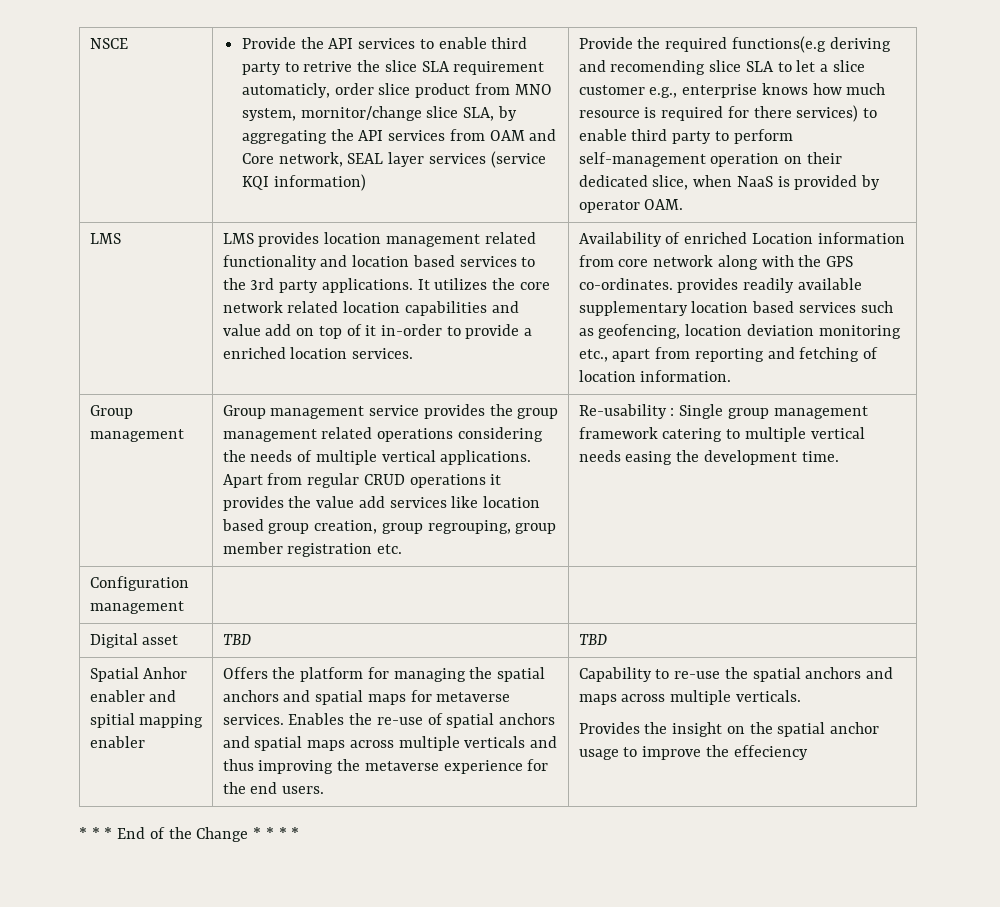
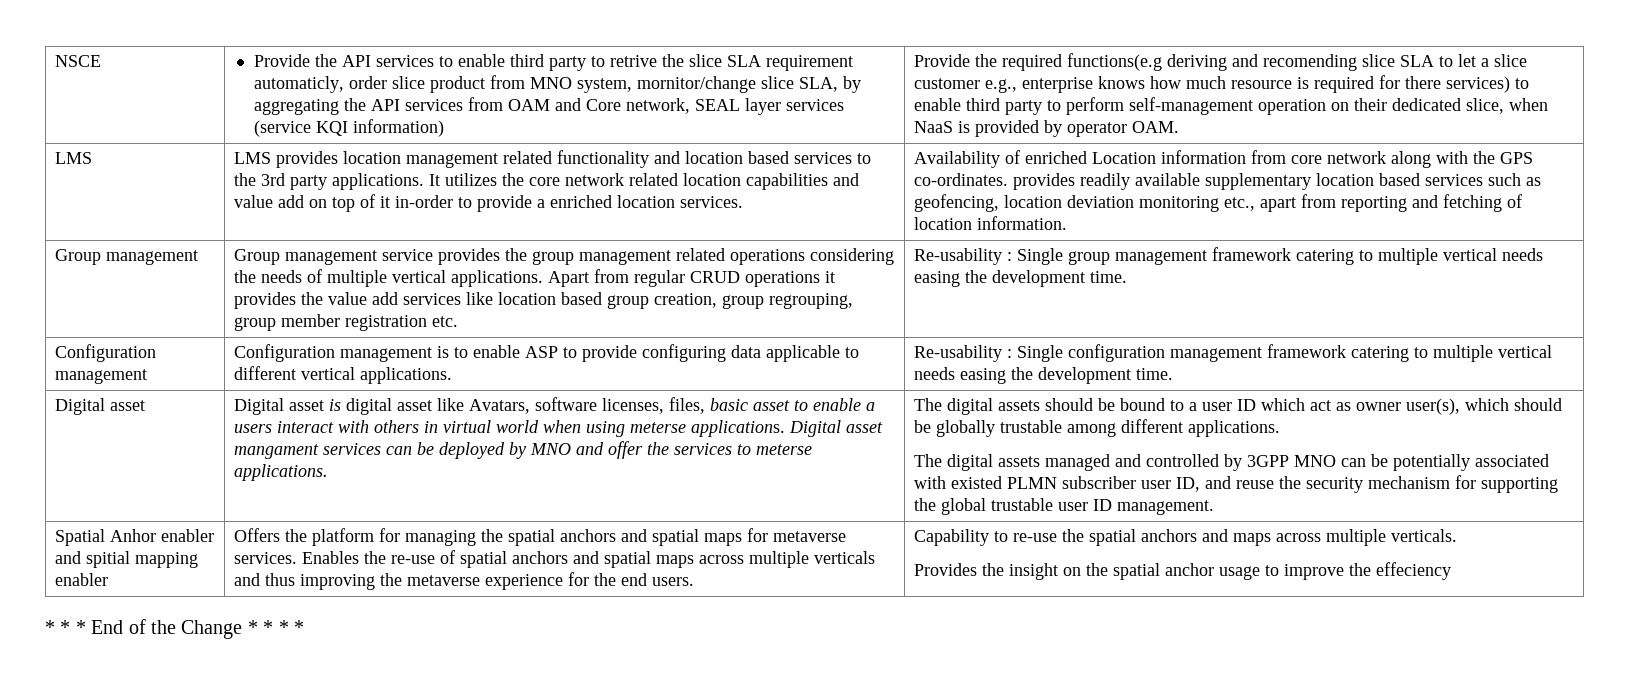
[89,633,179,648] [222,634,251,645] [578,634,607,645] | // Digital asset | TBD | TBD -> [233,344,859,362] [233,366,452,384] [913,344,1552,362] [913,367,1173,384] [54,398,145,415] [233,397,875,415] [233,420,883,437] [233,441,812,459] [233,464,328,481] [913,398,1562,415] [913,419,1280,437] [913,454,1549,471] [913,475,1558,493] [913,498,1214,515] Configuration management is to enable ASP to provide configuring data applicable to different vertical applications. | Re-usability : Single configuration management framework catering to multiple vertical needs easing the development time. // Digital asset | Digital asset is digital asset like Avatars, software licenses, files, basic asset to enable a users interact with others in virtual world when using meterse applications. Digital asset mangament services can be deployed by MNO and offer the services to meterse applications. | The digital assets should be bound to a user ID which act as owner user(s), which should be globally trustable among different applications. // The digital assets managed and controlled by 3GPP MNO can be potentially associated with existed PLMN subscriber user ID, and reuse the security mechanism for supporting the global trustable user ID management.

